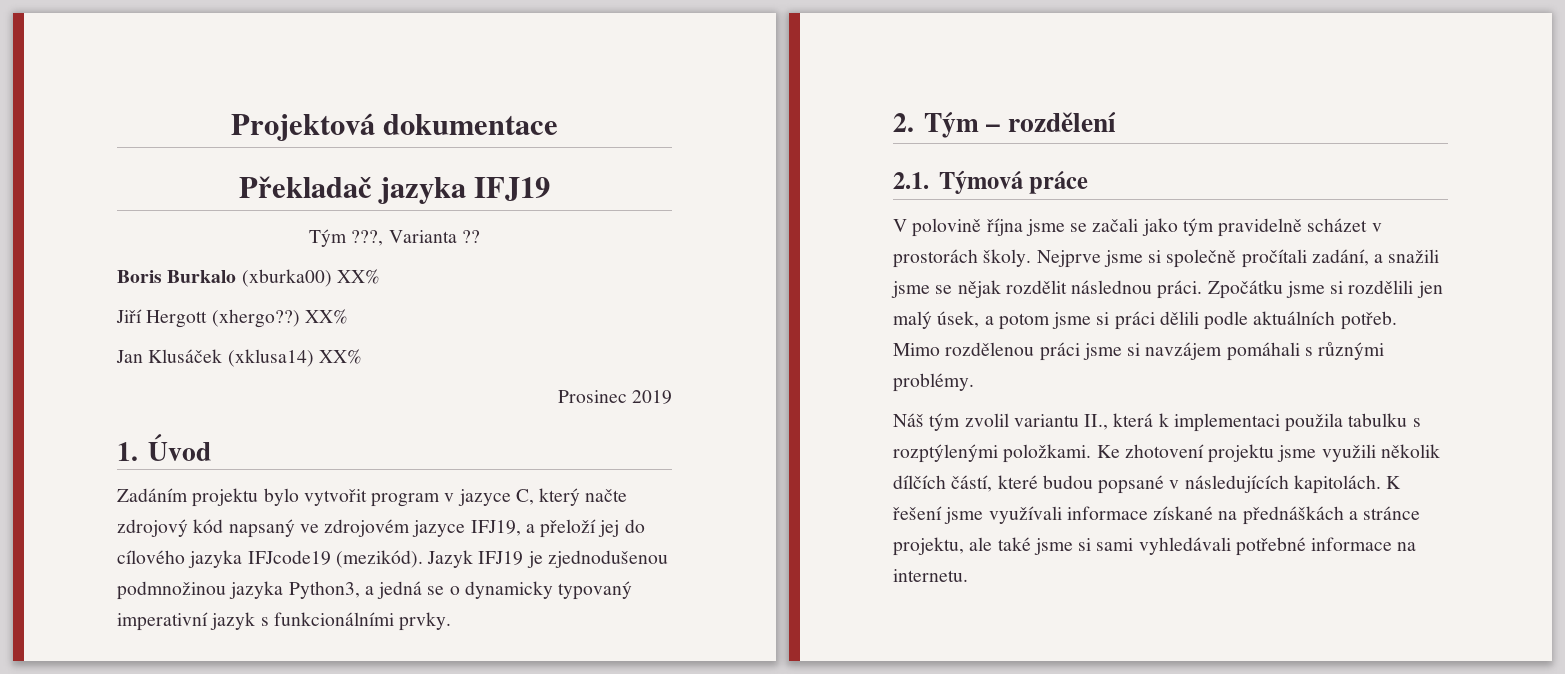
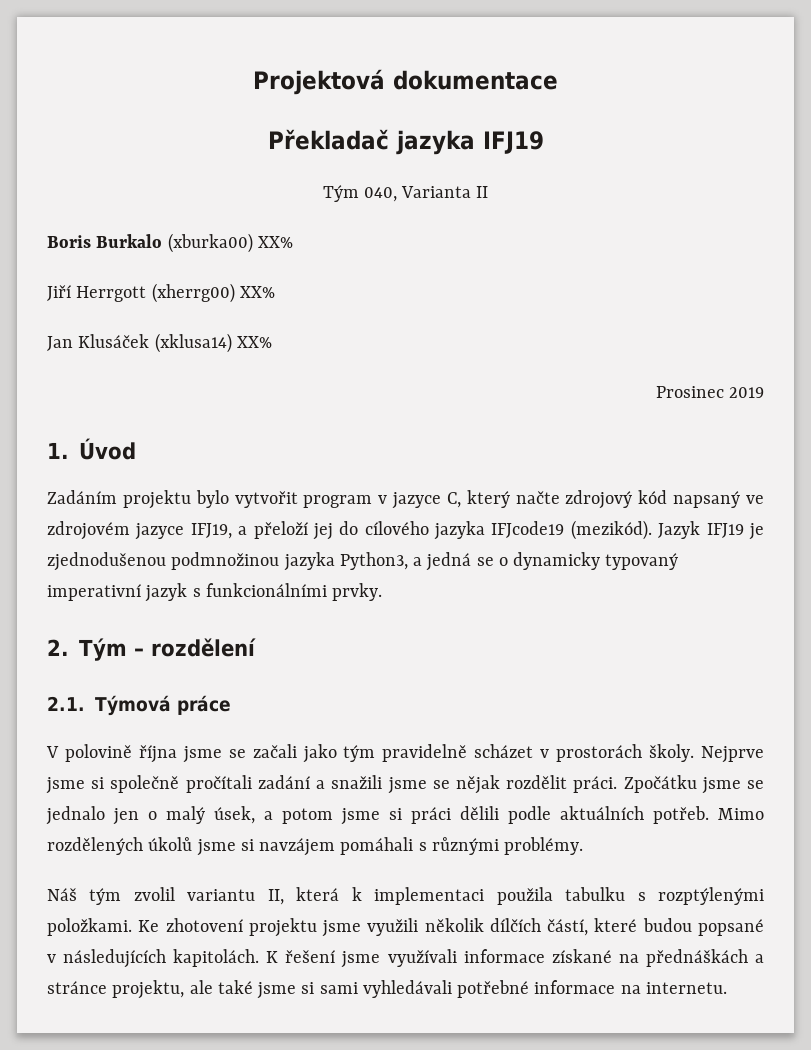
[351,230,480,246] ???, Varianta ?? -> [363,186,489,202] 040, Varianta II
[146,309,300,328] Hergott (xhergo??) -> [76,283,235,303] Herrgott (xherrg00)
[1311,249,1369,266] zadání, -> [257,775,310,789] zadání
[1071,280,1153,294] následnou -> (568, 782) none
[1330,280,1443,298] si rozdělili jen -> [746,780,764,789] [46,806,157,825] se jednalo jen o
[945,342,1080,361] rozdělenou práci -> [47,837,193,855] rozdělených úkolů
[1084,414,1109,430] II., -> [267,889,284,905] II,

